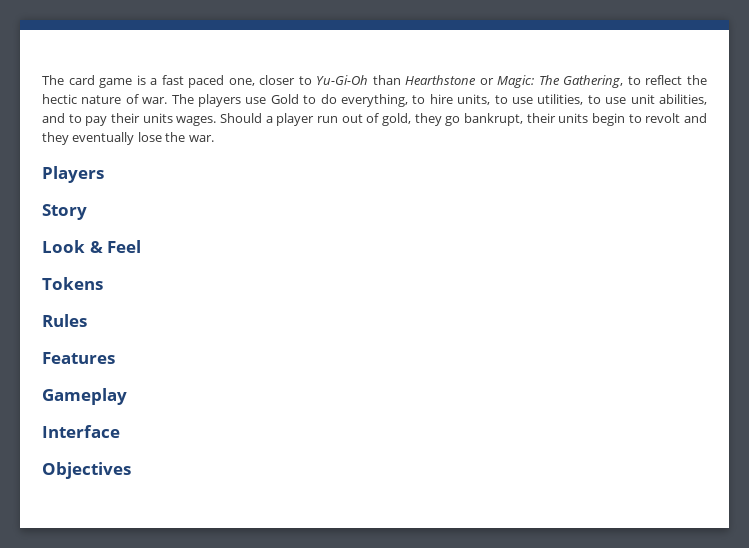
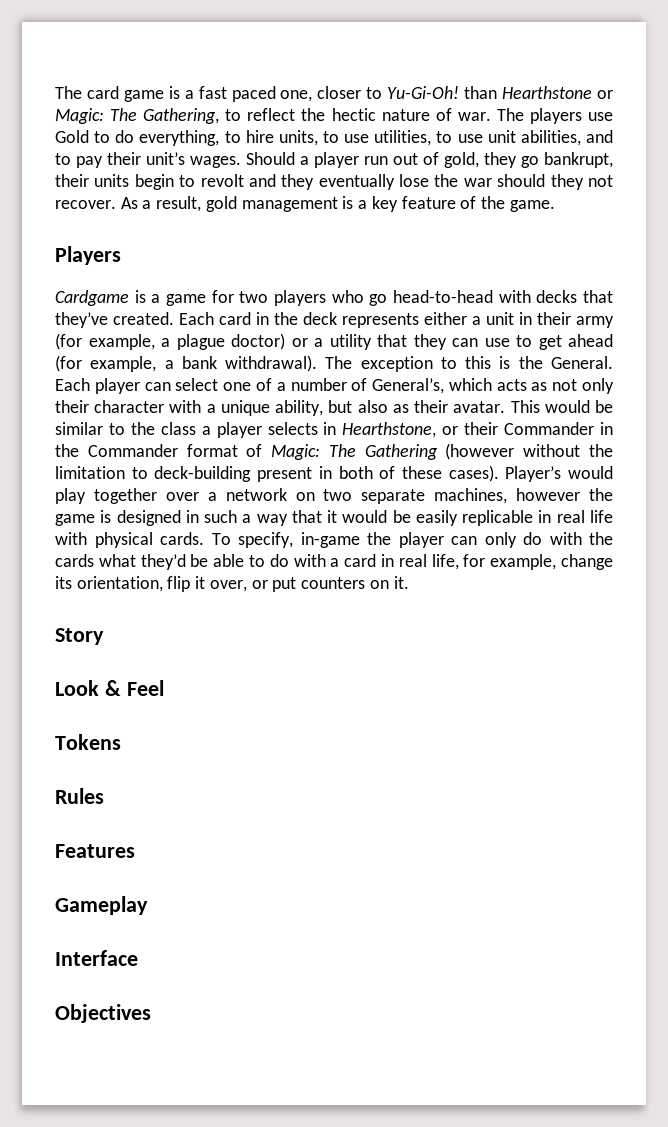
[316,75,369,85] Yu-Gi-Oh -> [387,86,460,99] Yu-Gi-Oh!
[142,113,173,123] units -> [146,152,185,165] unit’s
[188,135,214,142] [42,166,104,183] war. // Players -> [463,174,614,190] [55,196,555,212] [55,246,121,265] [55,290,613,306] [55,312,614,328] [55,333,613,350] [55,355,613,372] [55,378,614,394] [55,400,613,416] [55,422,613,438] [55,443,613,460] [55,465,613,482] [55,488,613,504] [55,510,613,526] [55,532,613,548] [55,554,614,570] [55,576,409,592] war should they not recover. As a result, gold management is a key feature of the game. // Players // Cardgame is a game for two players who go head-to-head with decks that they’ve created. Each card in the deck represents either a unit in their army (for example, a plague doctor) or a utility that they can use to get ahead (for example, a bank withdrawal). The exception to this is the General. Each player can select one of a number of General’s, which acts as not only their character with a unique ability, but also as their avatar. This would be similar to the class a player selects in Hearthstone, or their Commander in the Commander format of Magic: The Gathering (however without the limitation to deck-building present in both of these cases). Player’s would play together over a network on two separate machines, however the game is designed in such a way that it would be easily replicable in real life with physical cards. To specify, in-game the player can only do with the cards what they’d be able to do with a card in real life, for example, change its orientation, flip it over, or put counters on it.

